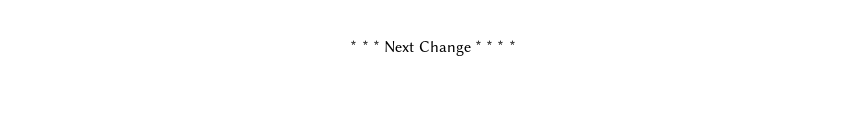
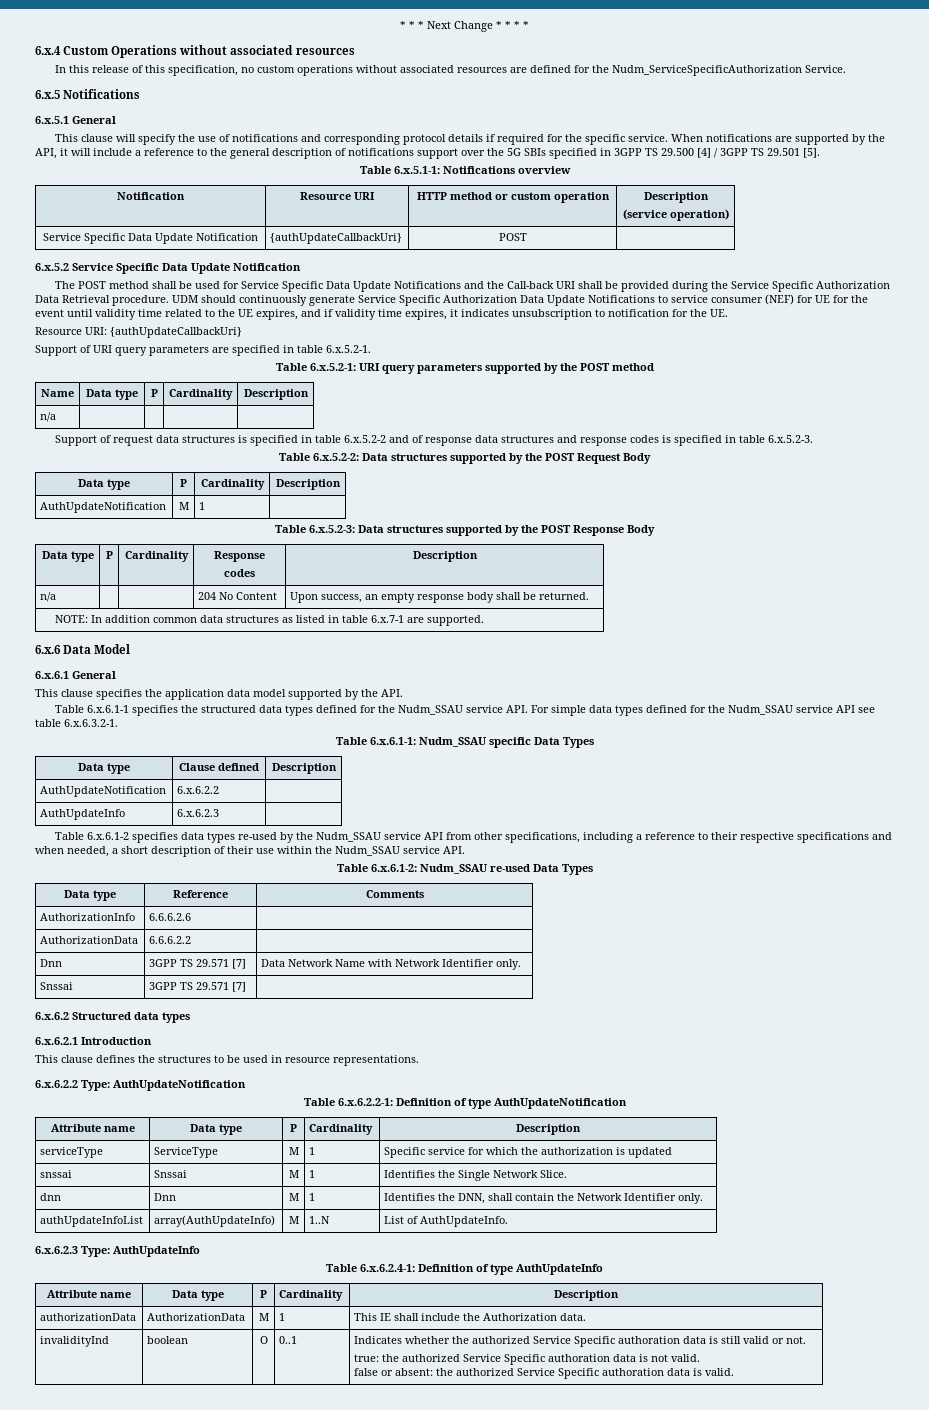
(516, 46) none -> [35,45,355,58] [54,65,846,76] [35,89,141,99] [35,116,116,124] [54,134,885,145] [35,148,820,159] [359,166,571,174] [117,192,185,200] [299,192,375,200] [416,192,610,203] [643,192,709,203] [622,209,729,221] [42,233,258,244] [270,233,403,244] [498,233,527,241] [35,263,301,274] [54,281,890,292] [35,294,868,306] [35,309,728,320] [35,327,242,338] [35,345,371,356] [275,363,654,374] [41,389,74,397] [86,389,138,400] [150,389,158,397] [169,389,233,400] [243,389,309,400] [40,412,57,422] [54,435,813,446] [279,453,651,464] [78,479,130,490] [180,479,187,487] [200,479,265,490] [275,479,341,490] [40,502,167,513] [178,502,189,510] [199,502,206,510] [275,525,655,536] [41,551,94,562] [105,551,113,559] [124,551,189,562] [214,551,265,562] [224,569,255,577] [412,551,478,562] [40,592,57,602] [198,592,278,600] [290,592,590,603] [55,615,485,626] [35,644,131,654] [35,671,116,679] [35,689,403,700] [54,705,875,716] [35,719,118,727] [335,737,594,748] [78,763,130,774] [179,763,259,771] [271,763,337,774] [40,786,167,797] [177,786,220,794] [40,809,126,820] [177,809,220,817] [54,832,892,843] [35,846,465,857] [336,864,593,875] [64,890,116,901] [173,890,228,898] [365,890,424,898] [40,913,136,921] [149,913,192,921] [40,936,139,944] [149,936,192,944] [40,959,63,967] [149,959,247,969] [261,959,522,970] [40,982,74,990] [149,982,247,992] [35,1012,190,1023] [35,1037,152,1045] [35,1055,419,1066] [35,1080,246,1091] [303,1098,627,1109] [50,1124,135,1132] [190,1124,242,1135] [290,1124,297,1132] [309,1124,374,1135] [516,1124,581,1135] [40,1147,104,1158] [154,1147,219,1158] [288,1147,299,1155] [309,1147,316,1155] [384,1147,673,1158] [40,1170,73,1178] [154,1170,188,1178] [288,1170,299,1178] [309,1170,316,1178] [384,1170,568,1181] [40,1193,62,1201] [154,1193,177,1201] [288,1193,299,1201] [309,1193,316,1201] [384,1193,704,1204] [40,1216,144,1227] [154,1215,276,1227] [288,1216,299,1224] [309,1216,331,1224] [384,1216,509,1227] [35,1246,200,1257] [326,1264,603,1275] [47,1290,131,1298] [171,1290,224,1301] [260,1290,267,1298] [279,1290,344,1301] [554,1290,619,1301] [40,1313,137,1321] [147,1313,246,1321] [258,1313,269,1321] [279,1313,286,1321] [354,1313,587,1321] [40,1336,110,1347] [147,1336,189,1344] [259,1336,268,1344] [279,1336,298,1344] [354,1336,807,1347] [354,1354,701,1365] [354,1368,735,1379] // 6.x.4 Custom Operations without associated resources // In this release of this specification, no custom operations without associated resources are defined for the Nudm_ServiceSpecificAuthorization Service. // 6.x.5 Notifications // 6.x.5.1 General // This clause will specify the use of notifications and corresponding protocol details if required for the specific service. When notifications are supported by the API, it will include a reference to the general description of notifications support over the 5G SBIs specified in 3GPP TS 29.500 [4] / 3GPP TS 29.501 [5]. // Table 6.x.5.1-1: Notifications overview // Notification | Resource URI | HTTP method or custom operation | Description // (service operation) // Service Specific Data Update Notification | {authUpdateCallbackUri} | POST | // 6.x.5.2 Service Specific Data Update Notification // The POST method shall be used for Service Specific Data Update Notifications and the Call-back URI shall be provided during the Service Specific Authorization Data Retrieval procedure. UDM should continuously generate Service Specific Authorization Data Update Notifications to service consumer (NEF) for UE for the event until validity time related to the UE expires, and if validity time expires, it indicates unsubscription to notification for the UE. // Resource URI: {authUpdateCallbackUri} // Support of URI query parameters are specified in table 6.x.5.2-1. // Table 6.x.5.2-1: URI query parameters supported by the POST method // Name | Data type | P | Cardinality | Description // n/a | | | | // Support of request data structures is specified in table 6.x.5.2-2 and of response data structures and response codes is specified in table 6.x.5.2-3. // Table 6.x.5.2-2: Data structures supported by the POST Request Body // Data type | P | Cardinality | Description // AuthUpdateNotification | M | 1 | // Table 6.x.5.2-3: Data structures supported by the POST Response Body // Data type | P | Cardinality | Response // codes | Description // n/a | | | 204 No Content | Upon success, an empty response body shall be returned. // NOTE: In addition common data structures as listed in table 6.x.7-1 are supported. // 6.x.6 Data Model // 6.x.6.1 General // This clause specifies the application data model supported by the API. // Table 6.x.6.1-1 specifies the structured data types defined for the Nudm_SSAU service API. For simple data types defined for the Nudm_SSAU service API see table 6.x.6.3.2-1. // Table 6.x.6.1-1: Nudm_SSAU specific Data Types // Data type | Clause defined | Description // AuthUpdateNotification | 6.x.6.2.2 | // AuthUpdateInfo | 6.x.6.2.3 | // Table 6.x.6.1-2 specifies data types re-used by the Nudm_SSAU service API from other specifications, including a reference to their respective specifications and when needed, a short description of their use within the Nudm_SSAU service API. // Table 6.x.6.1-2: Nudm_SSAU re-used Data Types // Data type | Reference | Comments // AuthorizationInfo | 6.6.6.2.6 | // AuthorizationData | 6.6.6.2.2 | // Dnn | 3GPP TS 29.571 [7] | Data Network Name with Network Identifier only. // Snssai | 3GPP TS 29.571 [7] | // 6.x.6.2 Structured data types // 6.x.6.2.1 Introduction // This clause defines the structures to be used in resource representations. // 6.x.6.2.2 Type: AuthUpdateNotification // Table 6.x.6.2.2-1: Definition of type AuthUpdateNotification // Attribute name | Data type | P | Cardinality | Description // serviceType | ServiceType | M | 1 | Specific service for which the authorization is updated // snssai | Snssai | M | 1 | Identifies the Single Network Slice. // dnn | Dnn | M | 1 | Identifies the DNN, shall contain the Network Identifier only. // authUpdateInfoList | array(AuthUpdateInfo) | M | 1..N | List of AuthUpdateInfo. // 6.x.6.2.3 Type: AuthUpdateInfo // Table 6.x.6.2.4-1: Definition of type AuthUpdateInfo // Attribute name | Data type | P | Cardinality | Description // authorizationData | AuthorizationData | M | 1 | This IE shall include the Authorization data. // invalidityInd | boolean | O | 0..1 | Indicates whether the authorized Service Specific authoration data is still valid or not. // true: the authorized Service Specific authoration data is not valid. // false or absent: the authorized Service Specific authoration data is valid.

